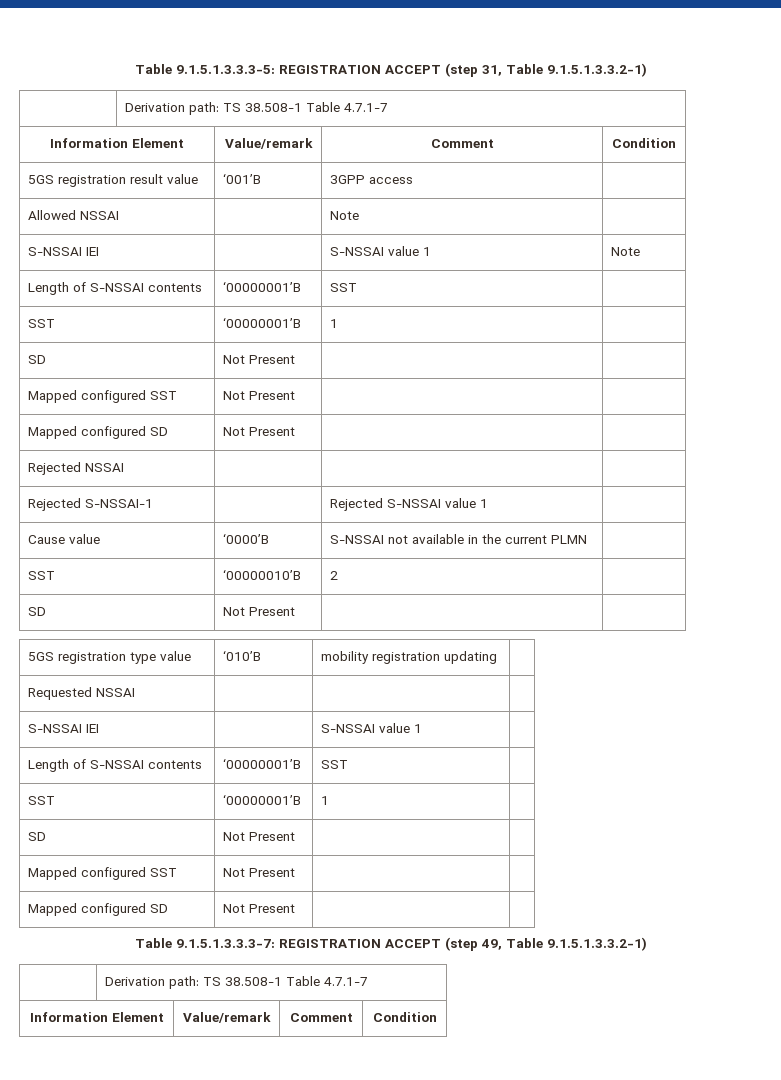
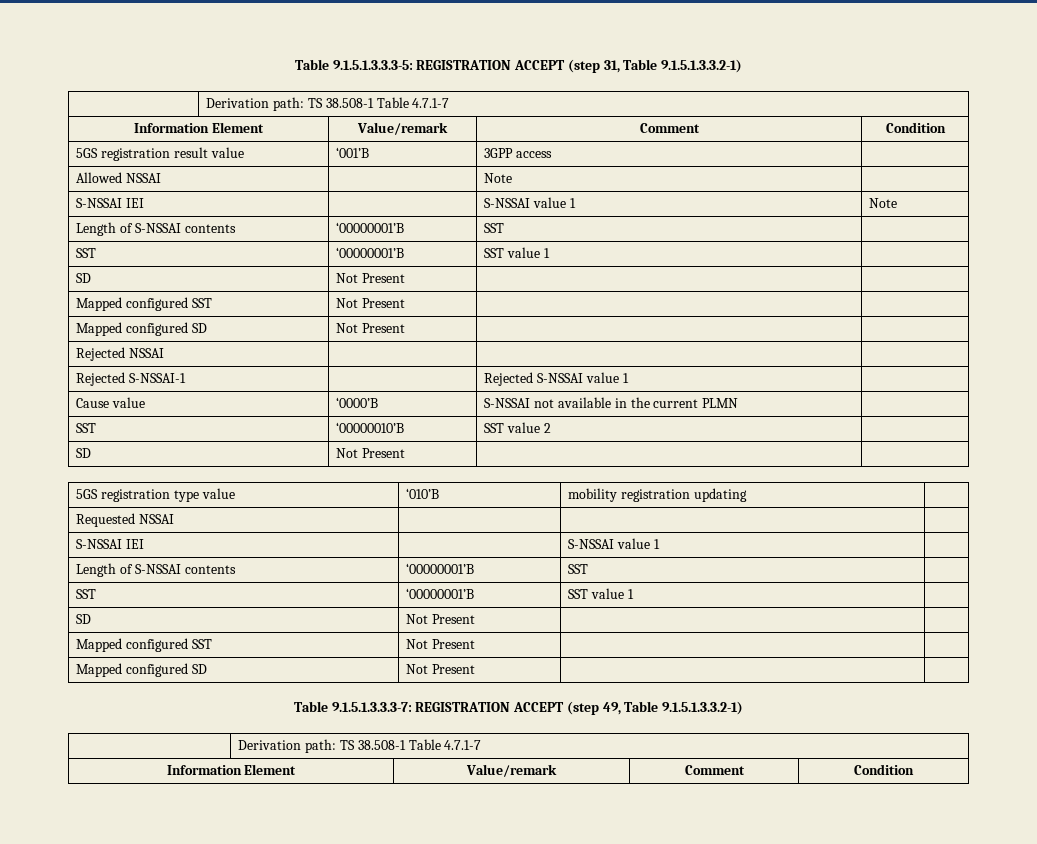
(302, 322) none -> [484,247,541,258] SST value
(302, 574) none -> [484,422,541,433] SST value
(302, 799) none -> [568,588,625,599] SST value

